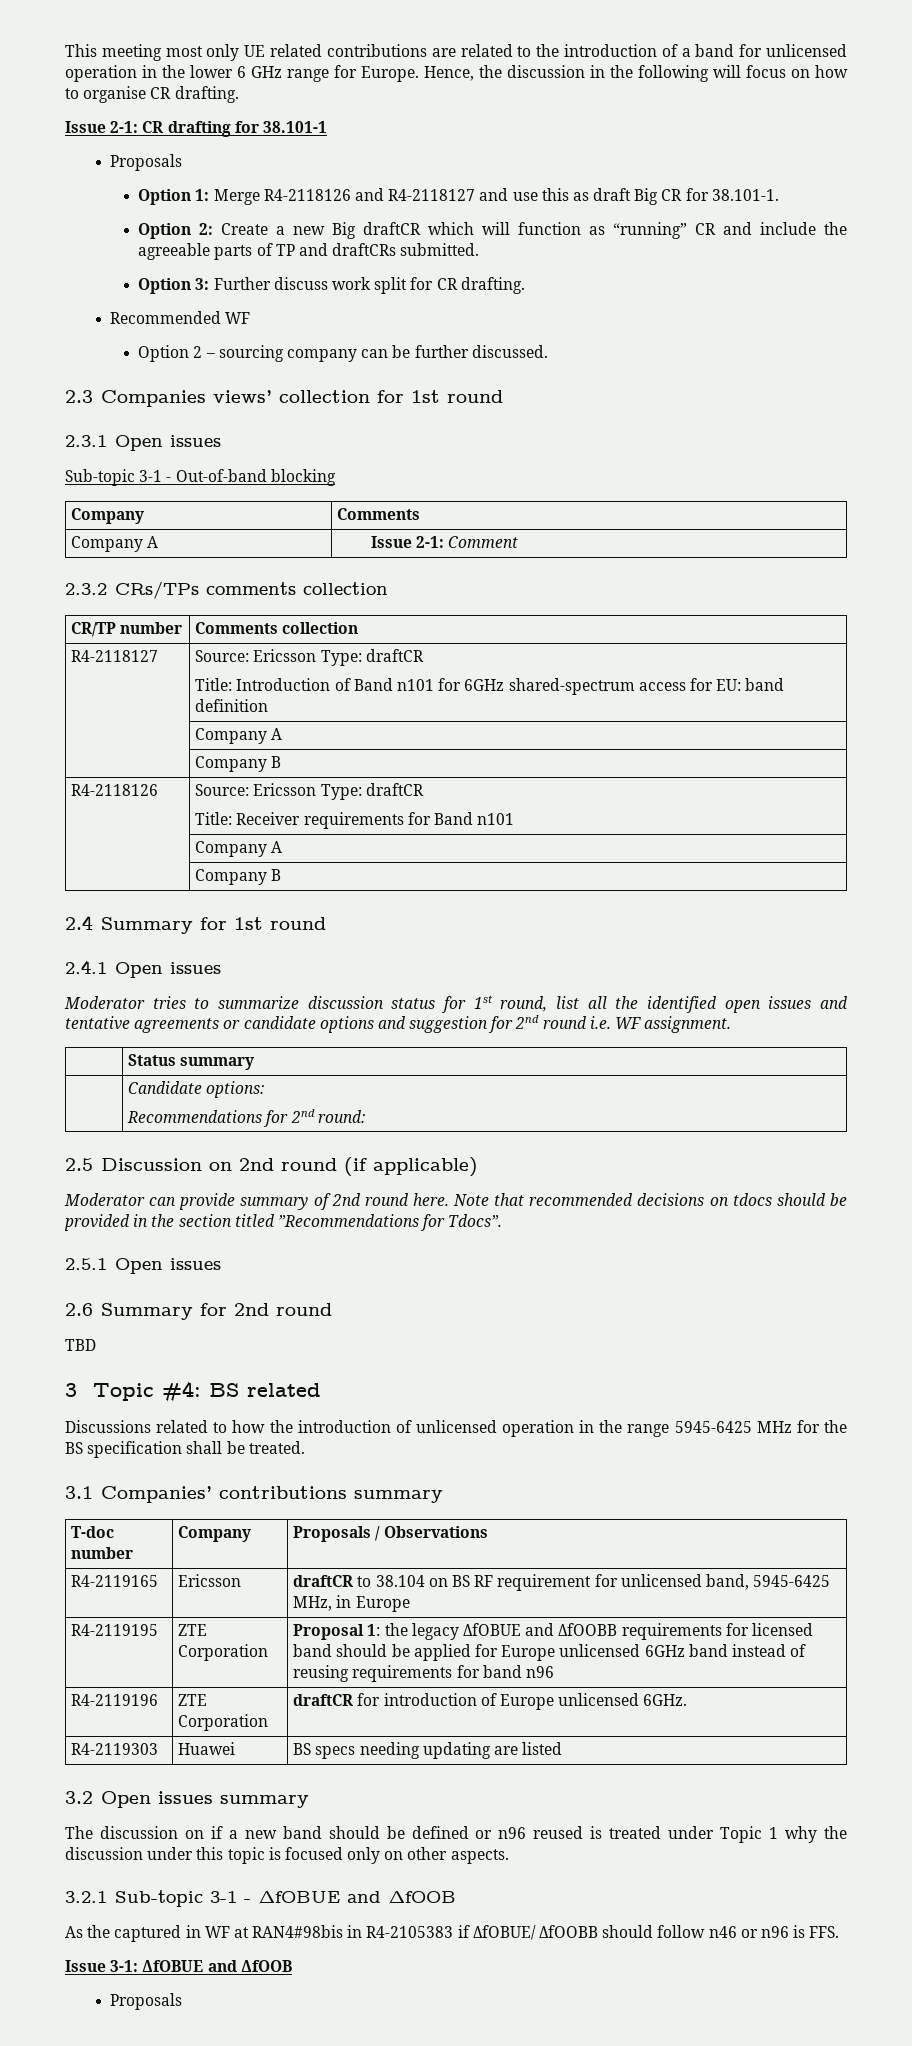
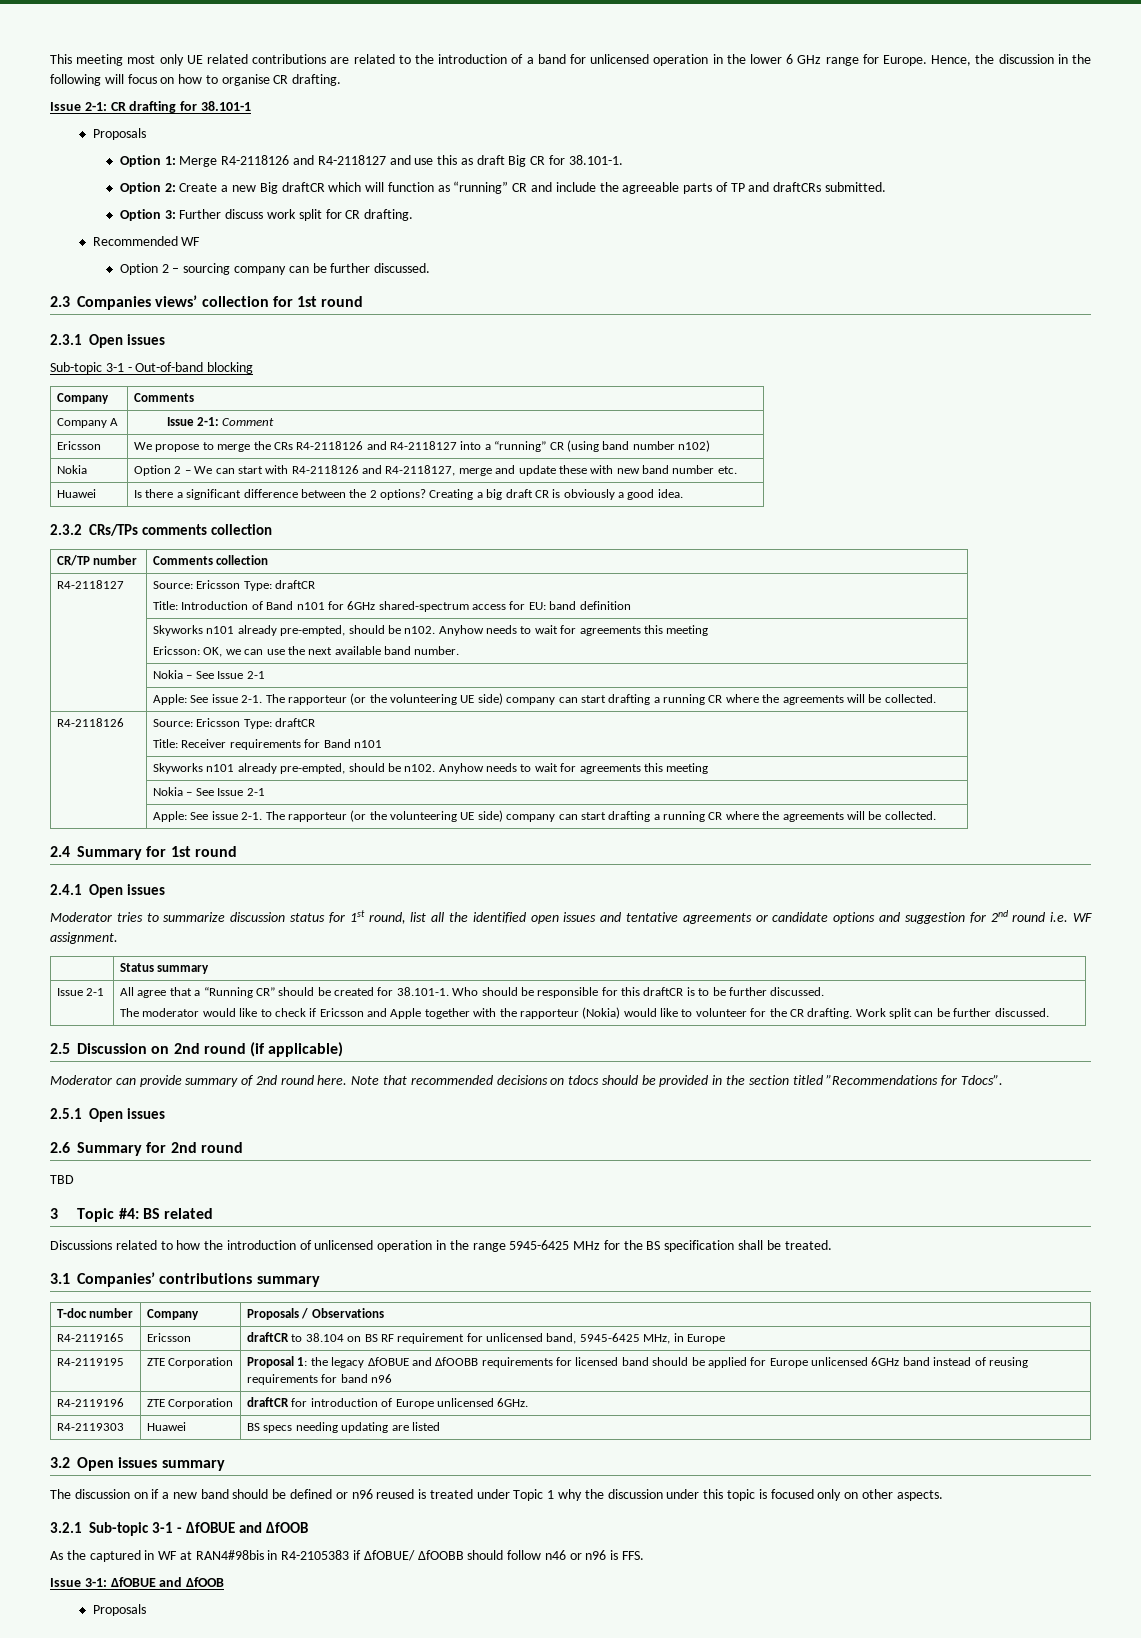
(519, 542) none -> [57,441,102,450] [134,440,711,452] [57,465,88,474] [134,465,737,476] [57,489,97,498] [134,489,683,500] // Ericsson | We propose to merge the CRs R4-2118126 and R4-2118127 into a “running” CR (using band number n102) // Nokia | Option 2 – We can start with R4-2118126 and R4-2118127, merge and update these with new band number etc. // Huawei | Is there a significant difference between the 2 options? Creating a big draft CR is obviously a good idea.
[195,728,283,744] [195,756,282,772] Company A // | Company B -> [153,625,709,636] [153,646,460,657] [153,670,265,679] [153,693,936,705] Skyworks n101 already pre-empted, should be n102. Anyhow needs to wait for agreements this meeting // Ericsson: OK, we can use the next available band number. // | Nokia – See Issue 2-1 // | Apple: See issue 2-1. The rapporteur (or the volunteering UE side) company can start drafting a running CR where the agreements will be collected.
[195,841,283,857] [195,869,282,885] Company A // | Company B -> [153,763,709,774] [153,787,265,796] [153,810,936,822] Skyworks n101 already pre-empted, should be n102. Anyhow needs to wait for agreements this meeting // | Nokia – See Issue 2-1 // | Apple: See issue 2-1. The rapporteur (or the volunteering UE side) company can start drafting a running CR where the agreements will be collected.
[128,1081,265,1098] [127,1109,365,1127] | Candidate options: // Recommendations for 2nd round: -> [57,988,105,996] [120,987,825,998] [120,1007,1049,1019] Issue 2-1 | All agree that a “Running CR” should be created for 38.101-1. Who should be responsible for this draftCR is to be further discussed. // The moderator would like to check if Ericsson and Apple together with the rapporteur (Nokia) would like to volunteer for the CR drafting. Work split can be further discussed.

